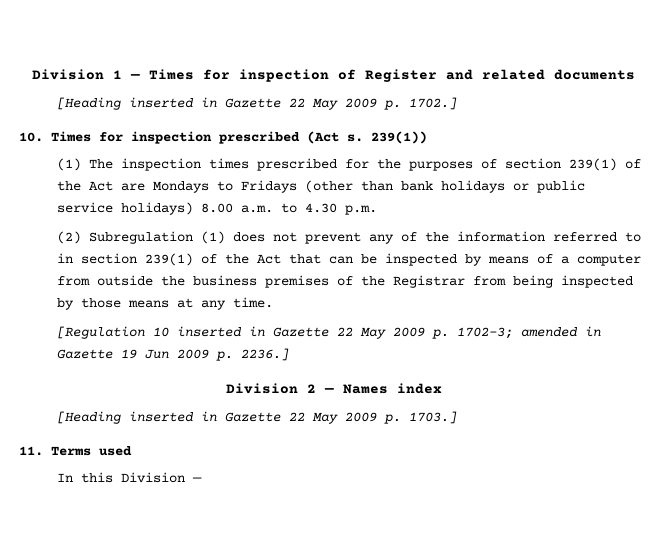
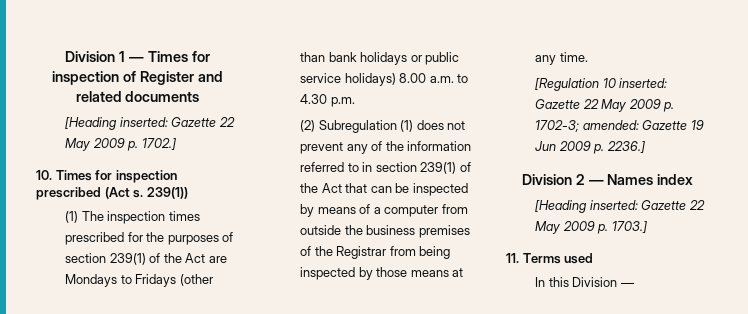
[129,97,218,108] inserted in -> [119,117,168,127] inserted:
[177,326,266,337] inserted in -> [619,78,668,88] inserted:
[521,326,602,337] amended in -> [582,120,639,130] amended:
[129,411,218,422] inserted in -> [589,200,638,210] inserted:

